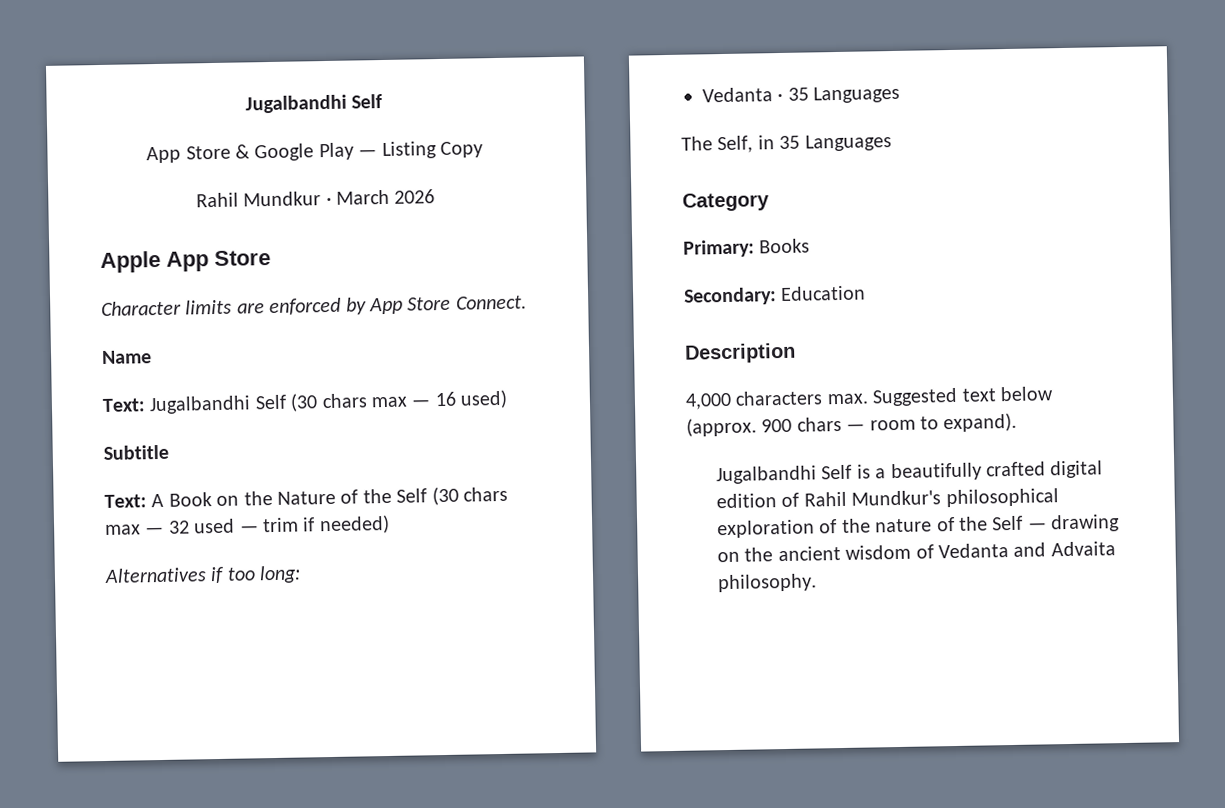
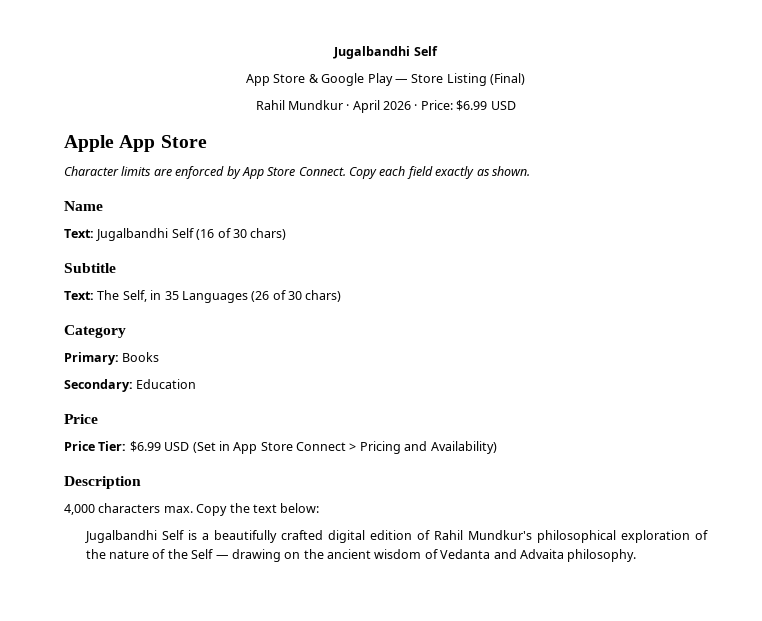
[381,141,483,160] Listing Copy -> [411,73,525,86] Store Listing (Final)
[335,189,390,205] March -> [352,100,380,113] April
(436, 196) none -> [414,100,516,111] · Price: $6.99 USD
[101,350,152,364] [102,389,509,415] [103,444,169,460] [104,486,508,508] [105,514,390,535] [104,565,302,584] [702,85,901,104] // Name // Text: Jugalbandhi Self (30 chars max — 16 used) // Subtitle // Text: A Book on the Nature of the Self (30 chars max — 32 used — trim if needed) // Alternatives if too long: // Vedanta · 35 Languages // -> [349,166,530,179] [64,201,103,211] [64,228,287,241] [64,263,116,273] [64,291,94,300] Copy each field exactly as shown. // Name // Text: Jugalbandhi Self (16 of 30 chars) // Subtitle // Text:
(892, 143) none -> [251,290,342,302] (26 of 30 chars)
[684,342,796,364] [685,386,1054,410] [686,412,1018,437] Description // 4,000 characters max. Suggested text below (approx. 900 chars — room to expand). -> [64,414,98,424] [64,441,497,454] [64,476,141,489] [64,503,320,516] Price // Price Tier: $6.99 USD (Set in App Store Connect > Pricing and Availability) // Description // 4,000 characters max. Copy the text below:

